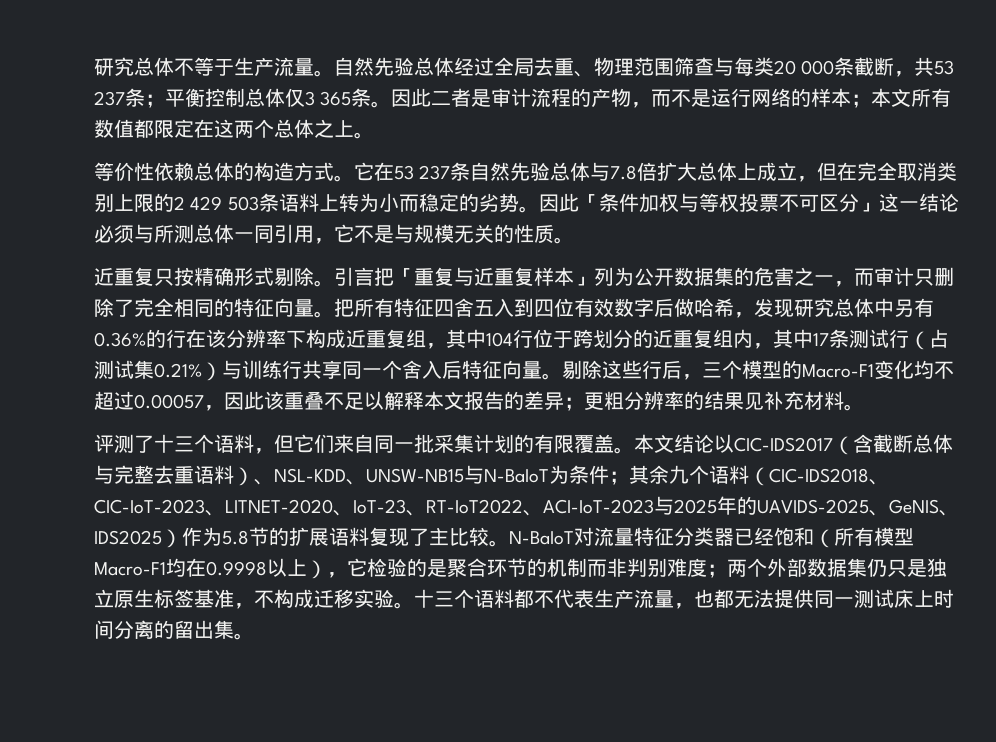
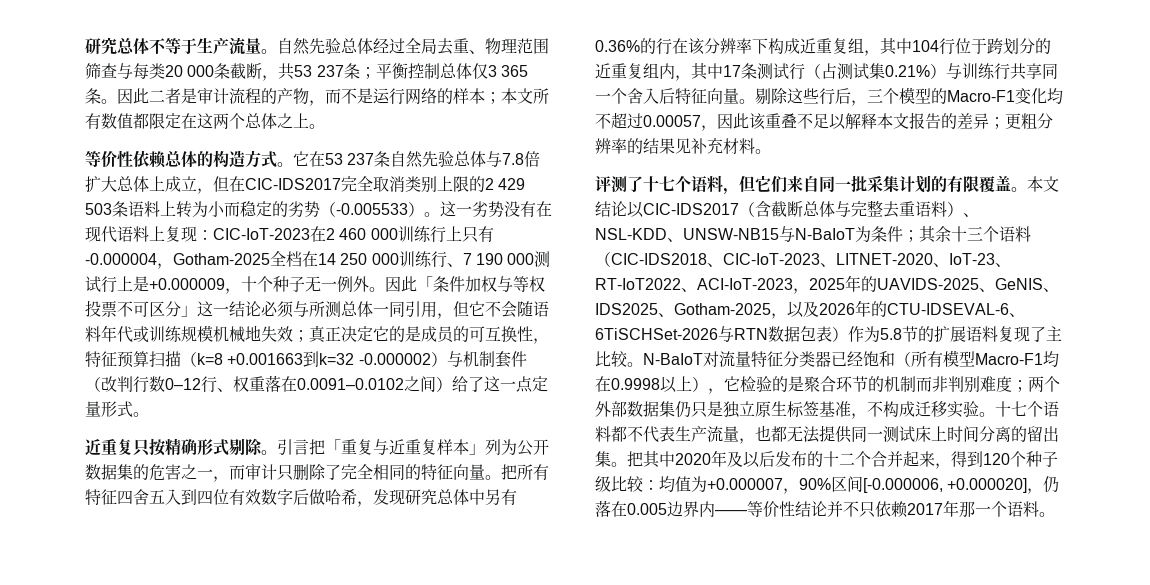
(858, 171) none -> [245,178,341,190] CIC-IDS2017
(519, 202) none -> [320,201,552,217] [85,226,494,243] [85,251,551,269] [85,276,369,294] （-0.005533）。这一劣势没有在现代语料上复现：CIC-IoT-2023在2 460 000训练行上只有-0.000004，Gotham-2025全档在14 250 000训练行、7 190 000测试行上是+0.000009，十个种子无一例外
[334,224,554,243] 它不是与规模无关的性质 -> [453,301,549,318] [85,325,549,344] [85,351,527,368] [85,375,548,393] [85,401,133,417] 但它不会随语料年代或训练规模机械地失效；真正决定它的是成员的可互换性，特征预算扫描（k=8 +0.001663到k=32 -0.000002）与机制套件（改判行数0–12行、权重落在0.0091–0.0102之间）给了这一点定量形式
[174,436,194,452] 三 -> [659,176,675,191] 七
[669,465,689,484] 九 -> [951,226,983,242] 十三
[654,496,674,515] 与 -> [793,288,809,294] ，
(162, 537) none -> [658,300,1025,319] [595,326,832,342] 、Gotham-2025，以及2026年的CTU-IDSEVAL-6、6TiSCHSet-2026与RTN数据包表
[434,591,454,607] 三 -> [1011,401,1027,416] 七
(254, 636) none -> [627,450,1058,469] [595,476,1060,494] [595,500,1055,518] 把其中2020年及以后发布的十二个合并起来，得到120个种子级比较：均值为+0.000007，90%区间[-0.000006, +0.000020]，仍落在0.005边界内——等价性结论并不只依赖2017年那一个语料。

